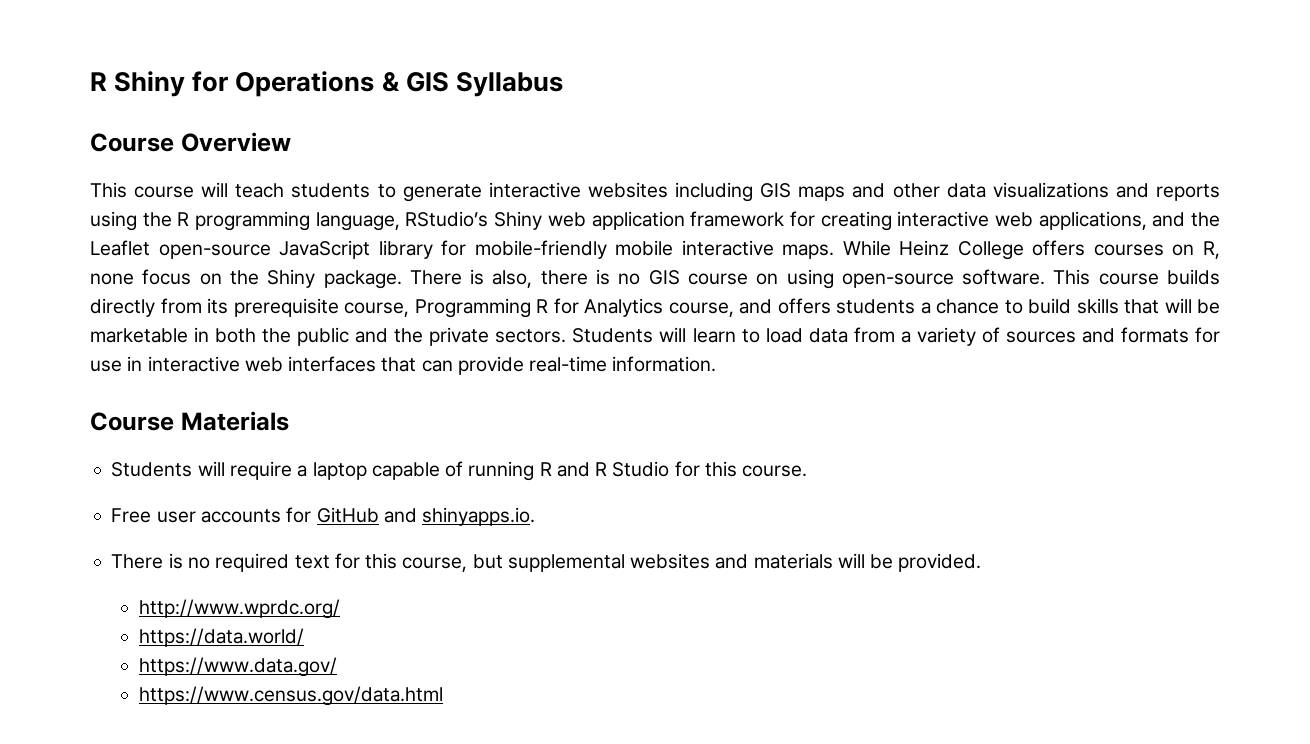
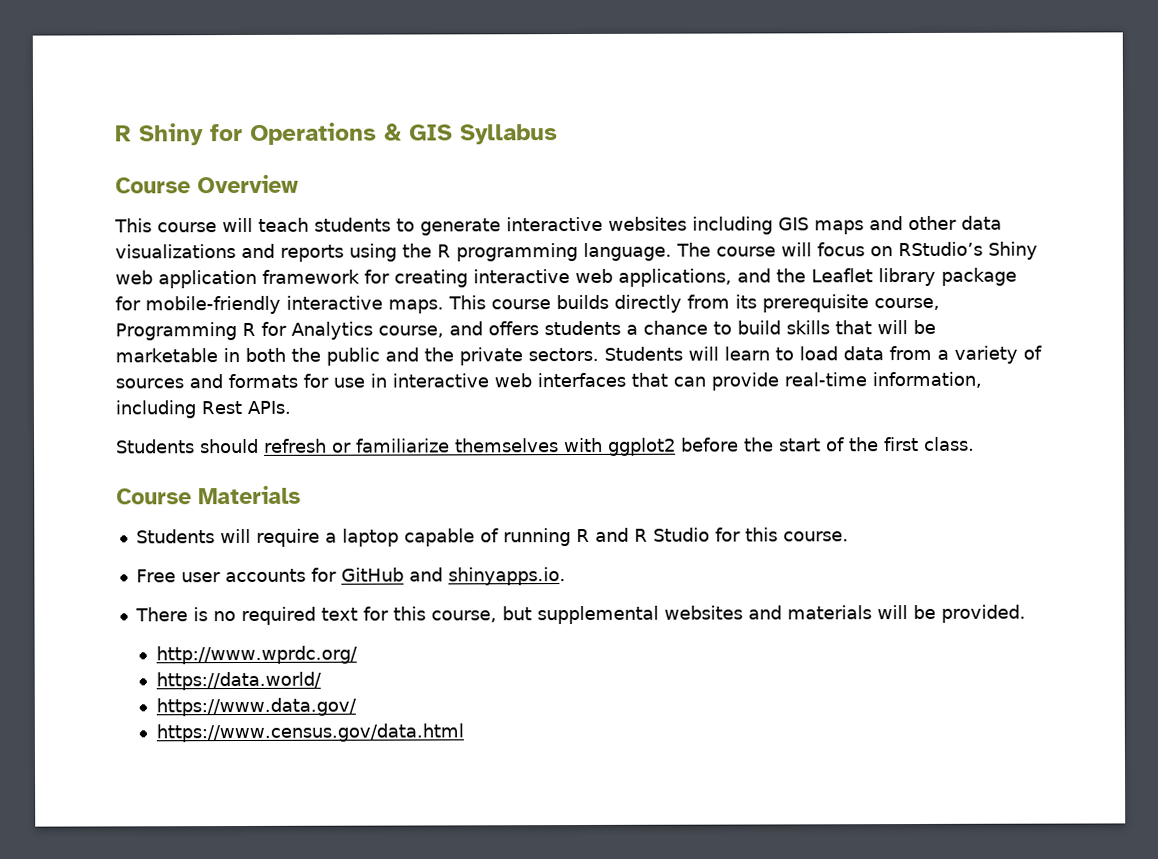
[315,212,400,231] language, -> [583,242,893,261] language. The course will focus on
[158,240,433,259] open-source JavaScript library -> [878,267,1017,287] library package
[615,240,674,256] mobile -> (281, 305) none
[842,240,1220,260] [90,269,1046,289] While Heinz College offers courses on R, none focus on the Shiny package. There is also, there is no GIS course on using open-source software. -> (444, 306) none
[612,356,717,372] information. -> [872,371,982,389] [115,400,291,419] [116,436,975,456] information, including Rest APIs. // Students should refresh or familiarize themselves with ggplot2 before the start of the first class.

